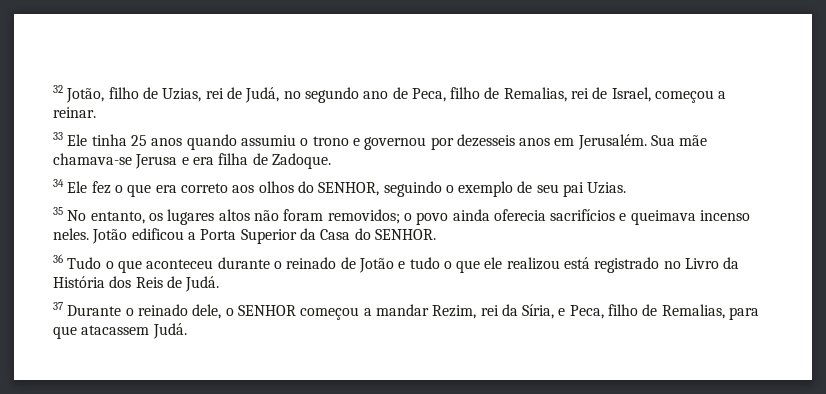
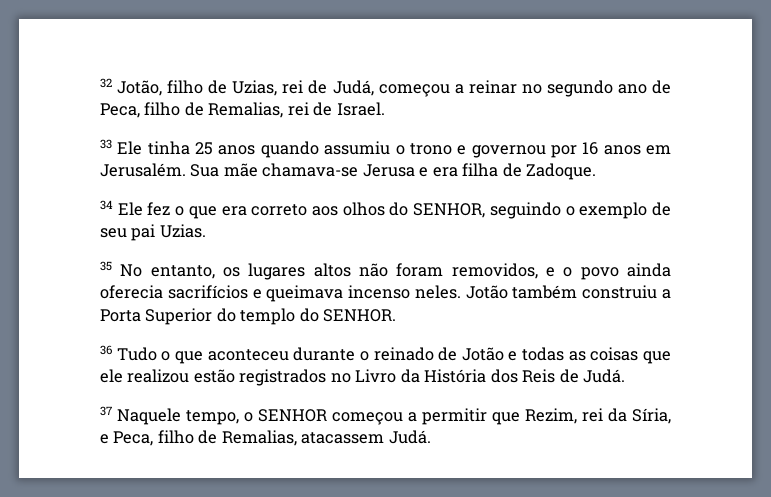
(280, 95) none -> [378,80,517,97] começou a reinar
[611,87,727,103] [53,107,96,118] Israel, começou a reinar. -> [336,102,385,116] Israel.
[456,134,515,147] dezesseis -> [582,142,599,155] 16
[327,209,400,224] removidos; -> [451,263,555,279] removidos, e
[131,228,184,240] edificou -> [512,285,658,299] também construiu
[299,228,351,240] da Casa -> [216,308,296,325] do templo
[409,257,452,269] tudo o -> [522,347,639,361] todas as coisas
[564,257,660,273] está registrado -> [193,369,327,386] estão registrados
[67,304,222,319] Durante o reinado dele, -> [117,408,239,425] Naquele tempo,
[375,304,429,316] mandar -> [422,408,520,425] permitir que
[729,307,760,320] [53,326,77,339] para que -> (297, 438) none

